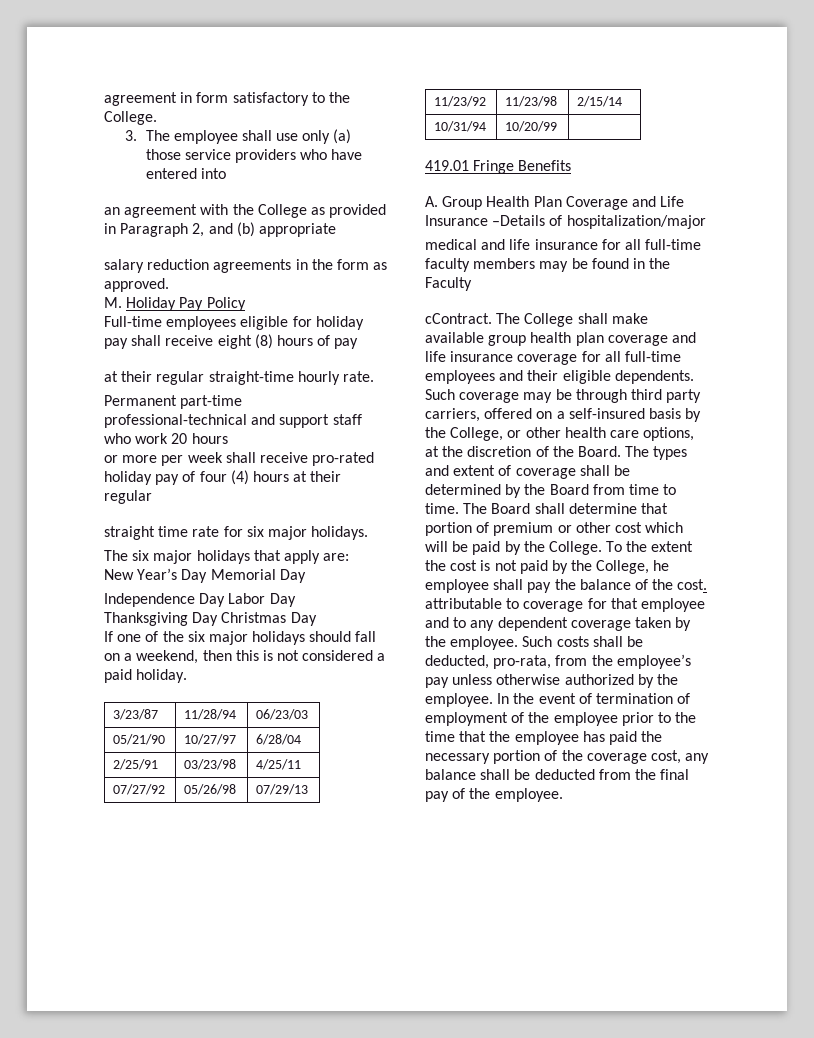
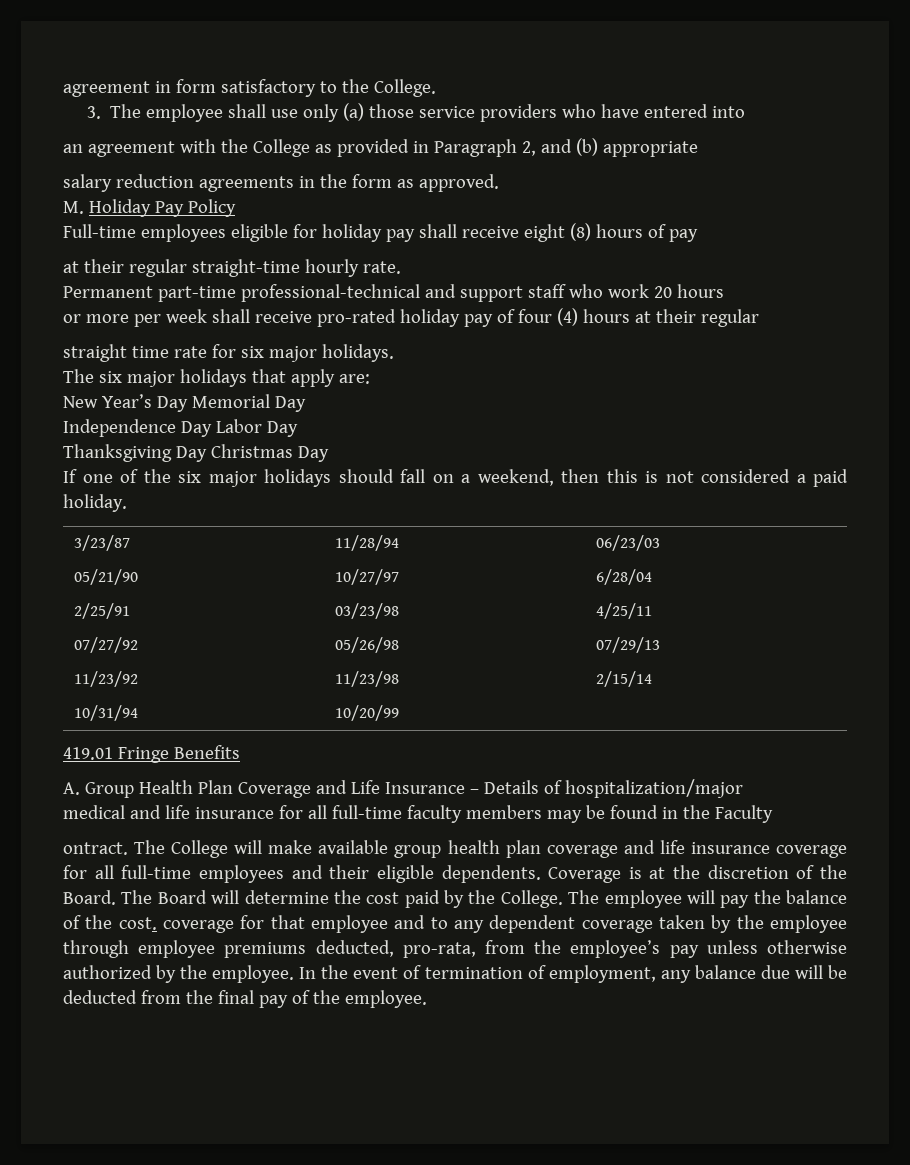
[492,215,546,226] –Details -> [469,780,539,794] – Details
[425,313,492,324] cContract. -> [63,842,128,855] ontract.
[577,313,608,324] shall -> [234,840,263,854] will
[425,389,702,403] [425,408,702,422] [425,427,695,441] Such coverage may be through third party carriers, offered on a self-insured basis by the College, or other health care options, -> [548,867,642,883] Coverage is
[653,446,688,460] [425,465,630,479] [425,484,677,498] [425,503,668,514] [425,522,684,536] [425,541,694,555] [425,560,670,574] [425,579,524,593] types and extent of coverage shall be determined by the Board from time to time. The Board shall determine that portion of premium or other cost which will be paid by the College. To the extent the cost is not paid by the College, he employee shall -> [157,890,715,908] Board will determine the cost paid by the College. The employee will
[425,598,520,609] attributable to -> (157, 923) none
[450,636,643,650] employee. Such costs shall be -> [770,915,848,933] [63,940,307,958] employee through employee premiums
[425,712,697,726] [425,731,663,745] [425,750,710,764] [425,769,511,780] employment of the employee prior to the time that the employee has paid the necessary portion of the coverage cost, any balance shall -> [548,965,823,983] employment, any balance due will

